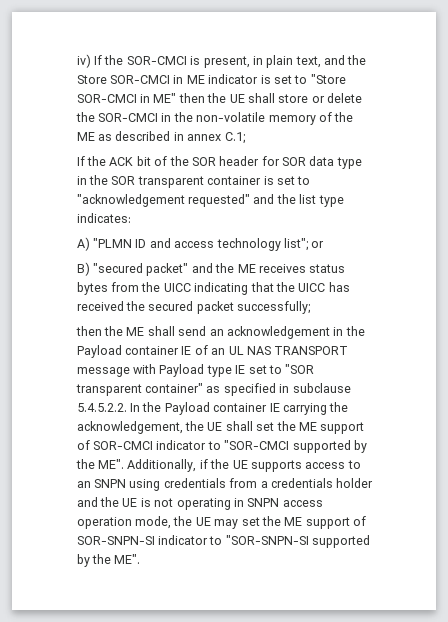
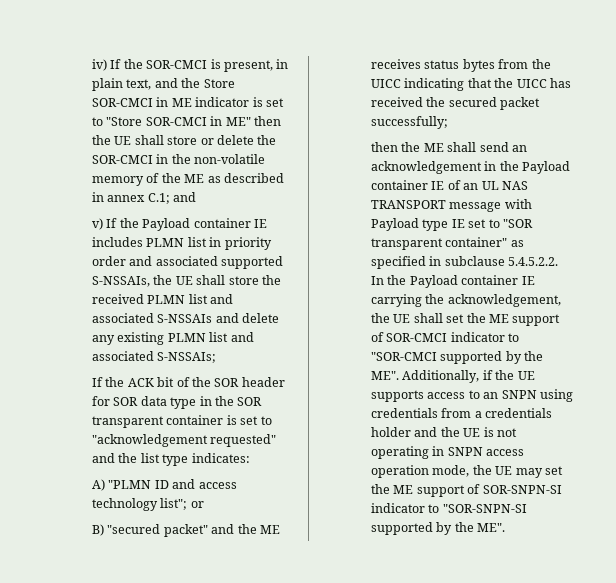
(245, 138) none -> [173,192,197,202] [92,218,267,231] [92,237,272,250] [92,256,284,269] [92,275,281,287] [92,294,234,304] [92,313,280,323] [92,332,254,345] [92,351,217,363] and // v) If the Payload container IE includes PLMN list in priority order and associated supported S-NSSAIs, the UE shall store the received PLMN list and associated S-NSSAIs and delete any existing PLMN list and associated S-NSSAIs;

